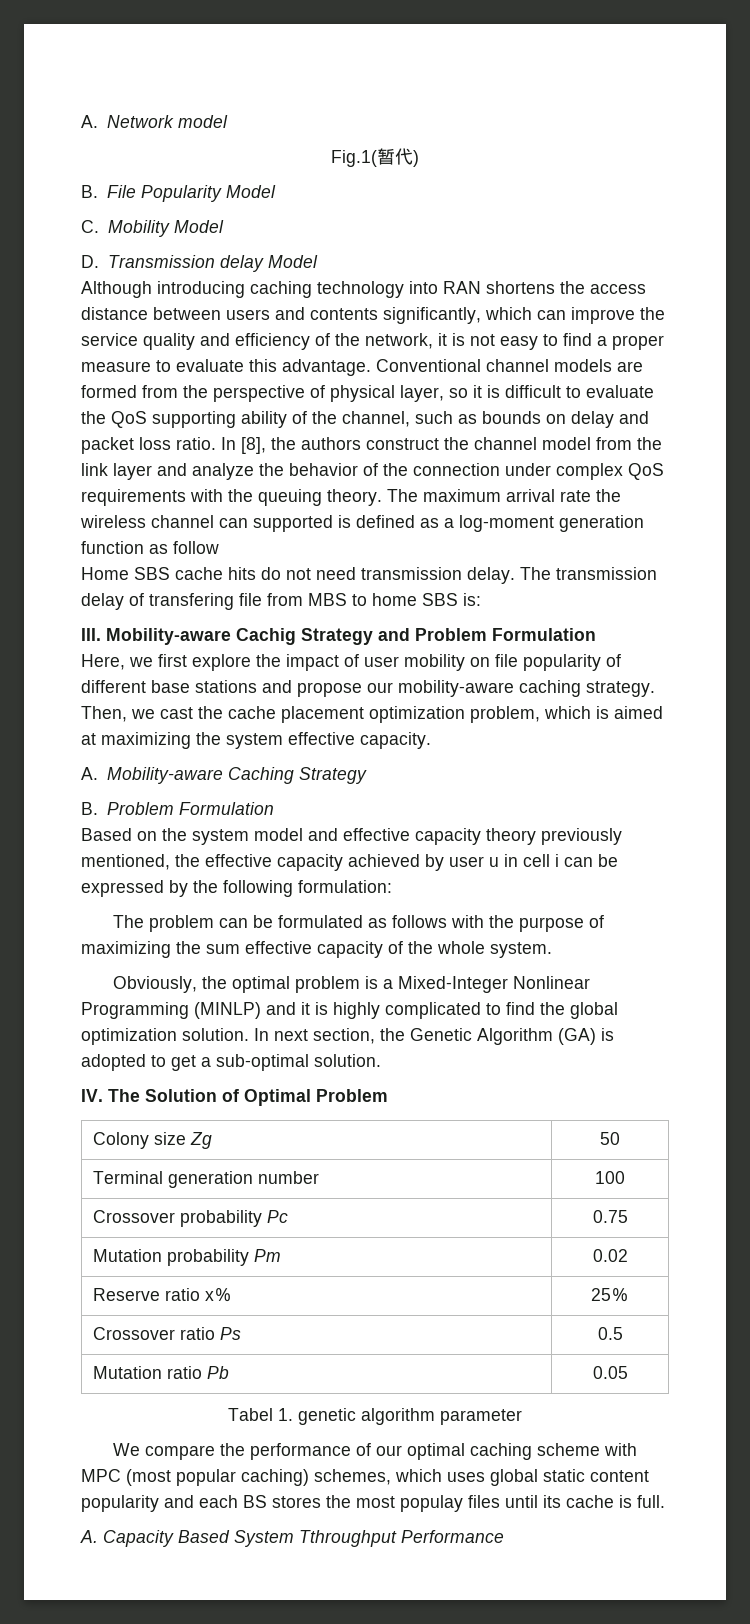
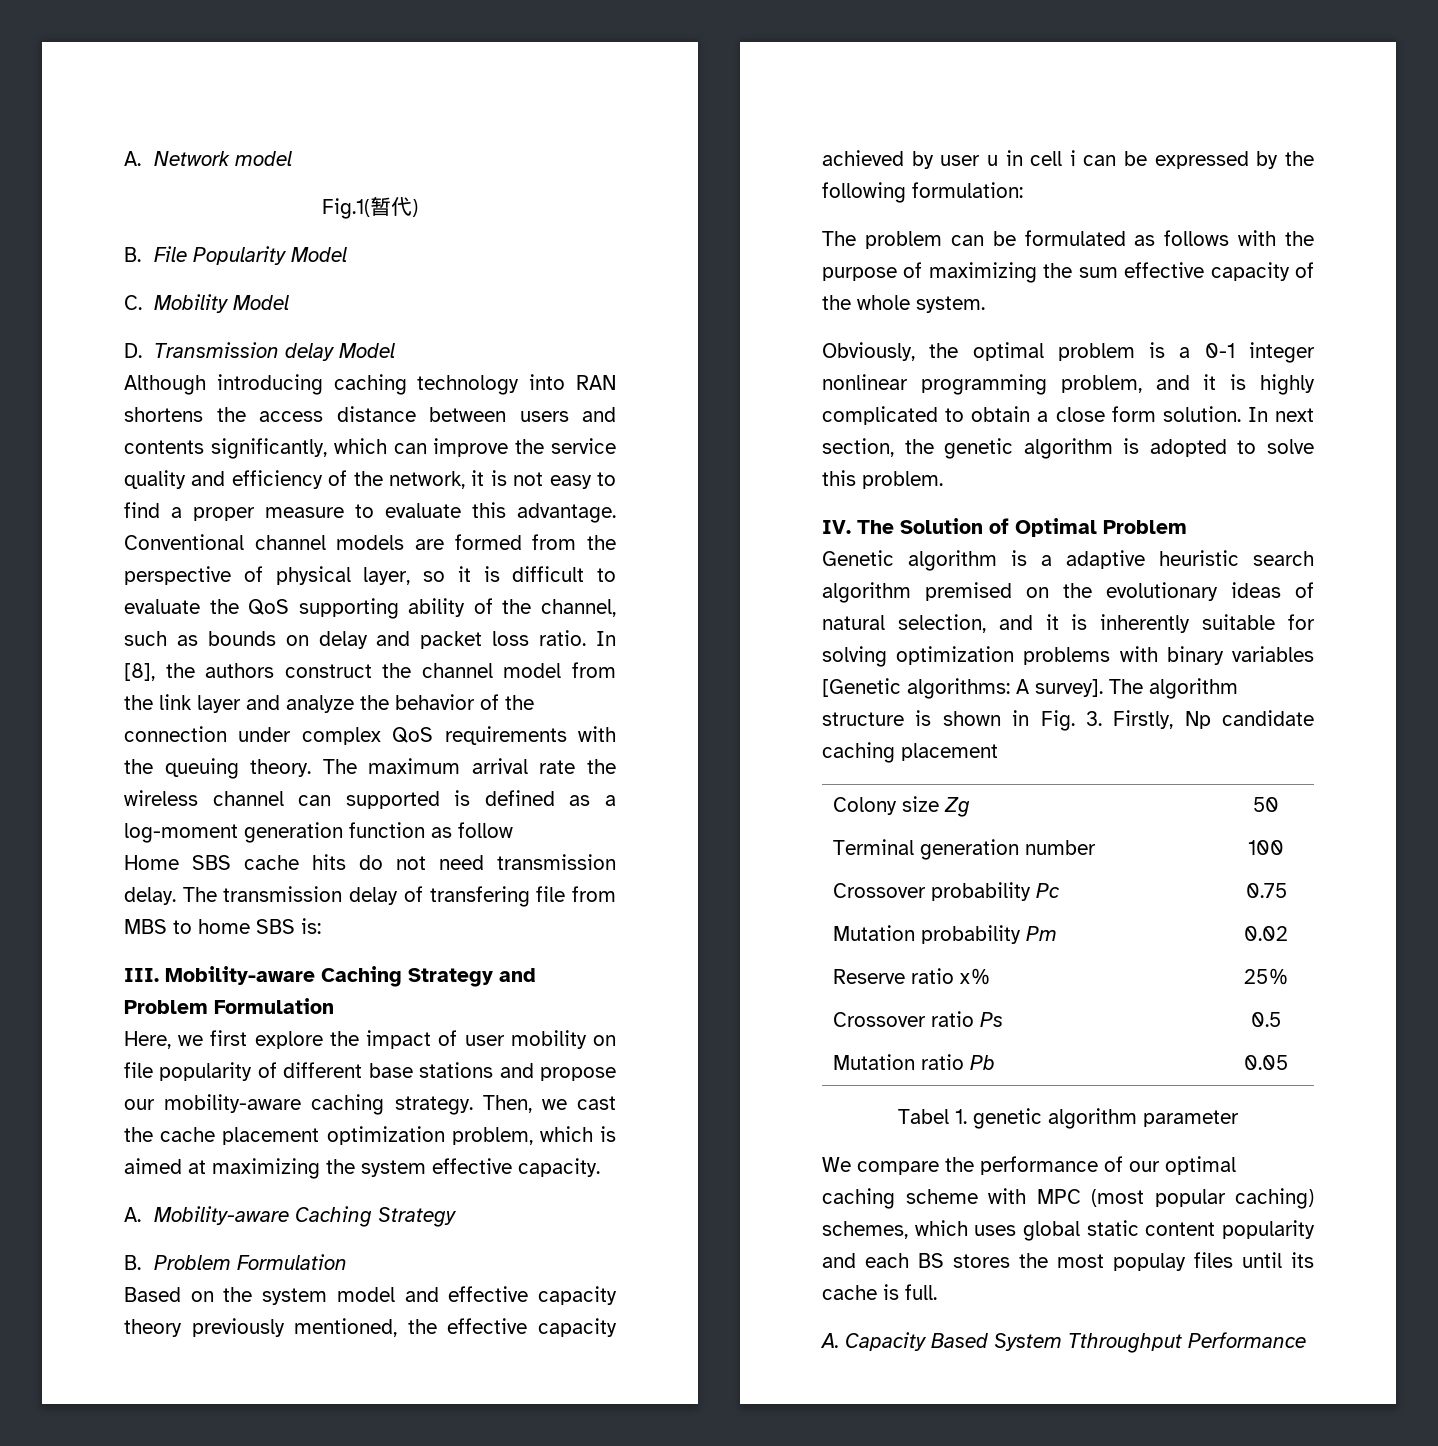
[236,628,296,645] Cachig -> [321,966,402,987] Caching
[398,976,591,993] [81,1002,261,1019] Mixed-Integer Nonlinear Programming (MINLP) -> [1204,342,1315,363] [822,374,1142,395] 0-1 integer nonlinear programming problem,
[506,1002,618,1019] [81,1028,177,1045] find the global optimization -> [971,406,1156,422] obtain a close form
[410,1028,614,1045] [81,1054,381,1071] Genetic Algorithm (GA) is adopted to get a sub-optimal solution. -> [944,438,1314,459] [822,470,943,489] genetic algorithm is adopted to solve this problem.
(388, 1095) none -> [822,550,1314,571] [822,582,1314,603] [822,614,1315,633] [822,646,1314,667] [822,678,1238,699] [822,710,1314,731] [822,742,998,763] // Genetic algorithm is a adaptive heuristic search algorithm premised on the evolutionary ideas of natural selection, and it is inherently suitable for solving optimization problems with binary variables [Genetic algorithms: A survey]. The algorithm structure is shown in Fig. 3. Firstly, Np candidate caching placement

